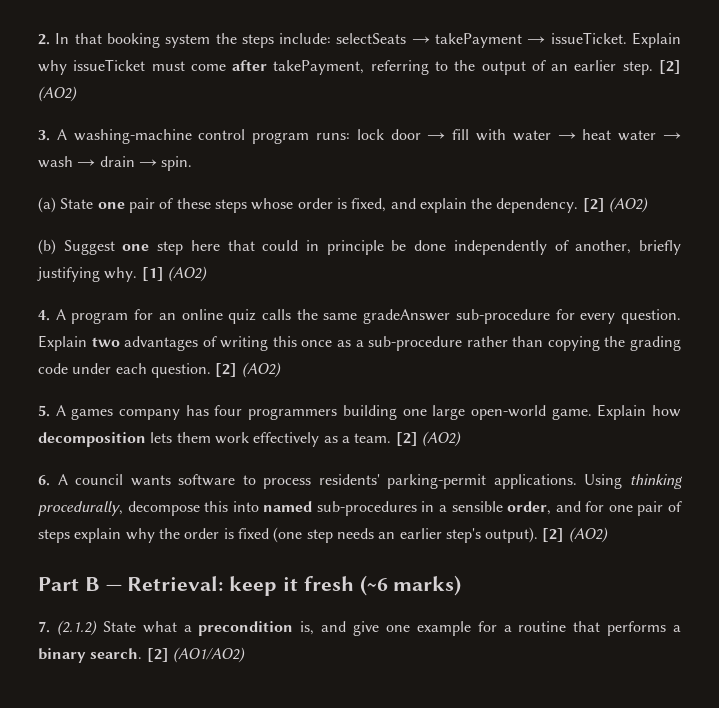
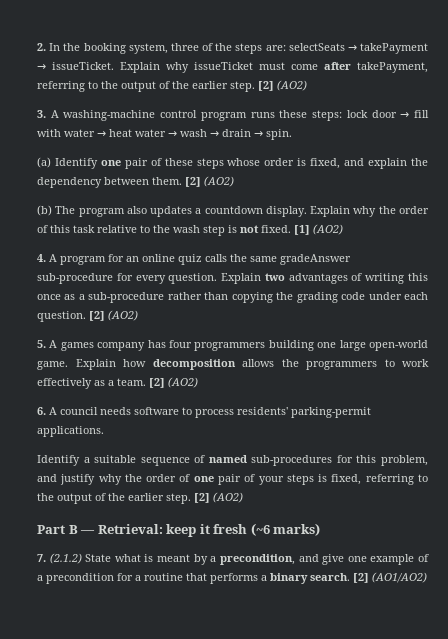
[74,33,211,48] that booking system -> [63,43,213,54] the booking system, three of
[279,33,332,44] include: -> [265,45,286,51] are:
[551,64,569,71] an -> [172,81,189,89] the
[316,133,351,140] runs: -> [250,110,343,121] runs these steps:
[60,198,94,209] State -> [54,158,98,169] Identify
[496,198,579,213] dependency. -> [37,177,182,188] dependency between them.
[63,240,681,255] [37,267,138,282] Suggest one step here that could in principle be done independently of another, briefly justifying why. -> [55,206,429,217] [37,225,291,236] The program also updates a countdown display. Explain why the order of this task relative to the wash step is not fixed.
[150,432,211,443] lets them -> [242,359,395,370] allows the programmers to
[130,475,171,486] wants -> [100,407,131,415] needs
[584,474,683,489] [38,501,682,516] [38,527,539,543] Using thinking procedurally, decompose this into named sub-procedures in a sensible order, and for one pair of steps explain why the order is fixed (one step needs an earlier step's output). -> [37,455,428,466] [37,474,428,485] [37,493,191,504] // Identify a suitable sequence of named sub-procedures for this problem, and justify why the order of one pair of your steps is fixed, referring to the output of the earlier step.
[183,621,315,636] a precondition is, -> [144,554,295,565] is meant by a precondition,
(471, 628) none -> [418,554,430,562] [37,573,114,584] of a precondition

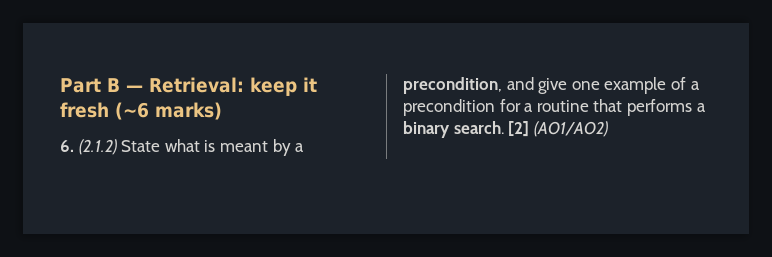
[37,43,428,54] [37,62,428,73] [37,80,307,92] [37,110,430,121] [37,129,292,140] [37,157,428,169] [37,176,234,188] [37,205,429,217] [37,224,343,236] [37,254,351,265] [37,273,428,284] [37,292,428,303] [37,310,138,322] [37,340,428,351] [37,359,429,370] [37,377,198,389] [37,407,371,418] [37,426,104,437] [37,455,428,466] [37,474,428,485] [37,492,243,504] 2. In the booking system, three of the steps are: selectSeats → takePayment → issueTicket. Explain why issueTicket must come after takePayment, referring to the output of the earlier step. [2] (AO2) // 3. A washing-machine control program runs these steps: lock door → fill with water → heat water → wash → drain → spin. // (a) Identify one pair of these steps whose order is fixed, and explain the dependency between them. [2] (AO2) // (b) The program also updates a countdown display. Explain why the order of this task relative to the wash step is not fixed. [1] (AO2) // 4. A program for an online quiz calls the same gradeAnswer sub-procedure for every question. Explain two advantages of writing this once as a sub-procedure rather than copying the grading code under each question. [2] (AO2) // 5. A games company has four programmers building one large open-world game. Explain how decomposition allows the programmers to work effectively as a team. [2] (AO2) // 6. A council needs software to process residents' parking-permit applications. // Identify a suitable sequence of named sub-procedures for this problem, and justify why the order of one pair of your steps is fixed, referring to the output of the earlier step. [2] (AO2) // -> (60, 85) none
[37,554,46,562] 7. -> [60,140,74,152] 6.

